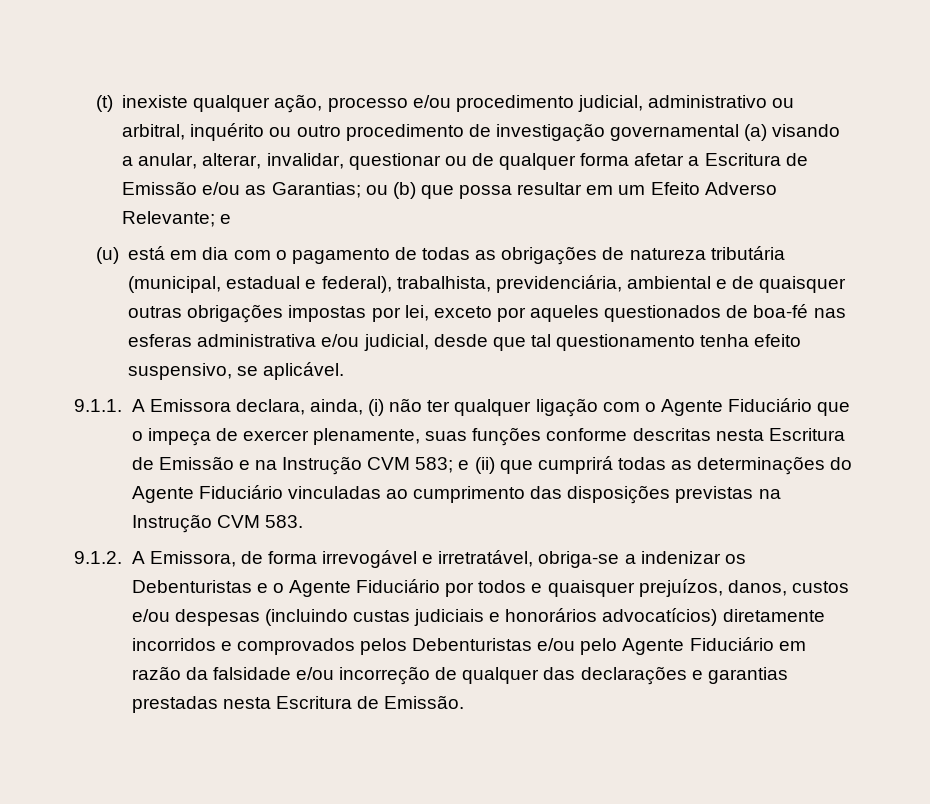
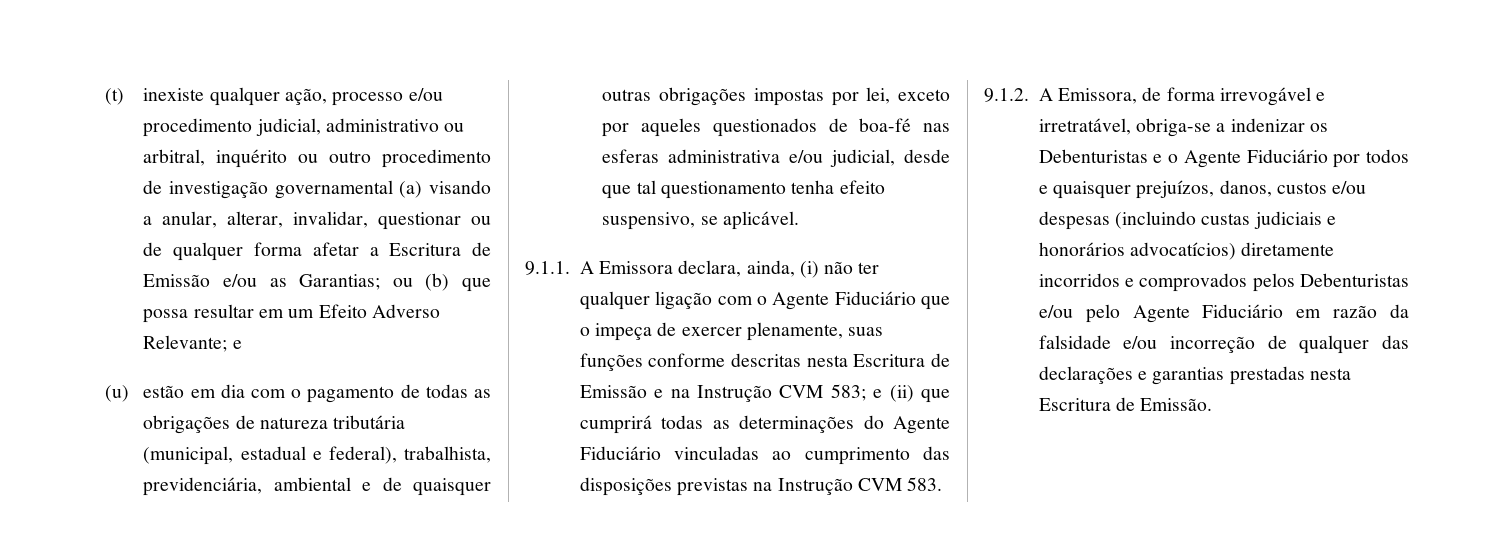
[128,246,166,260] está -> [143,385,185,398] estão

